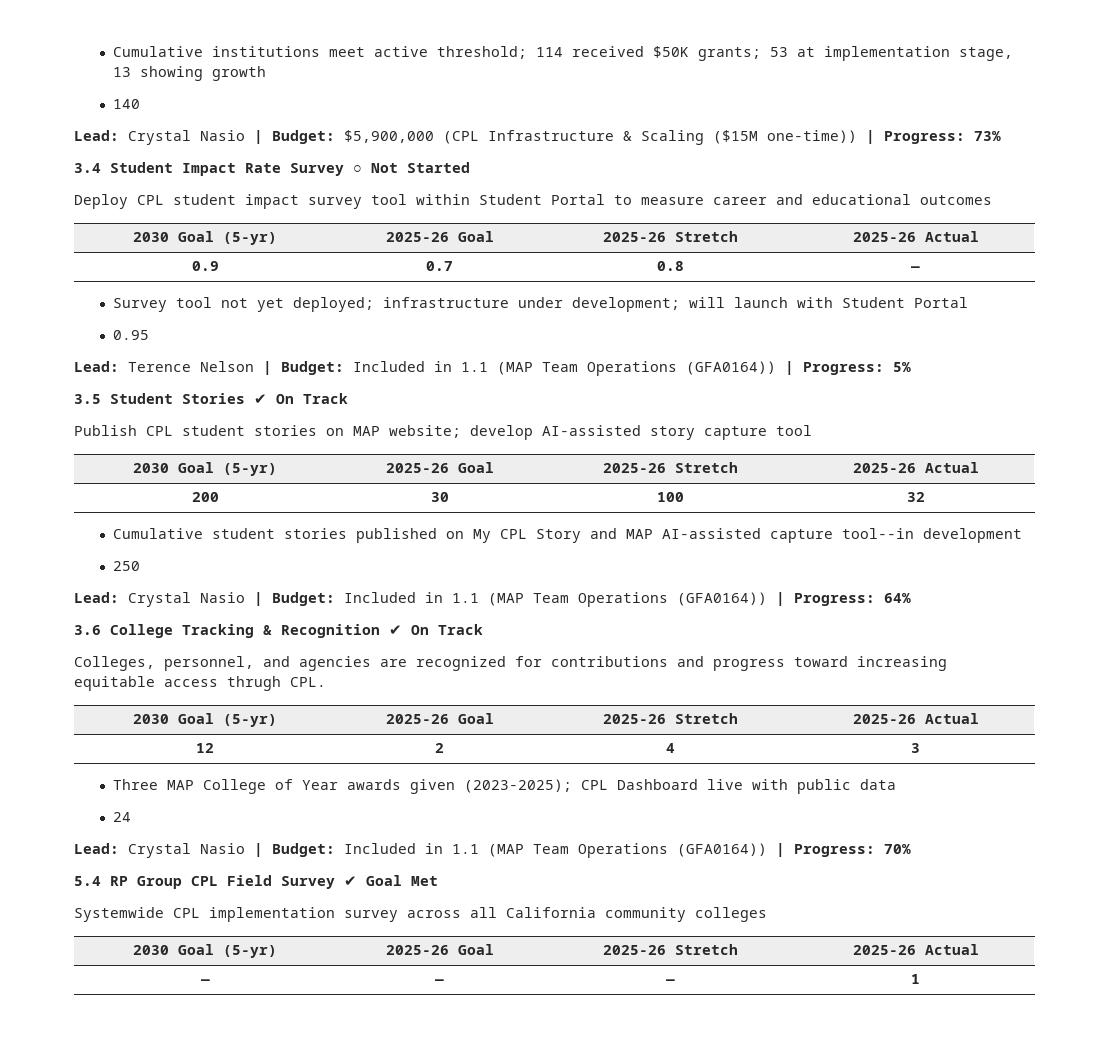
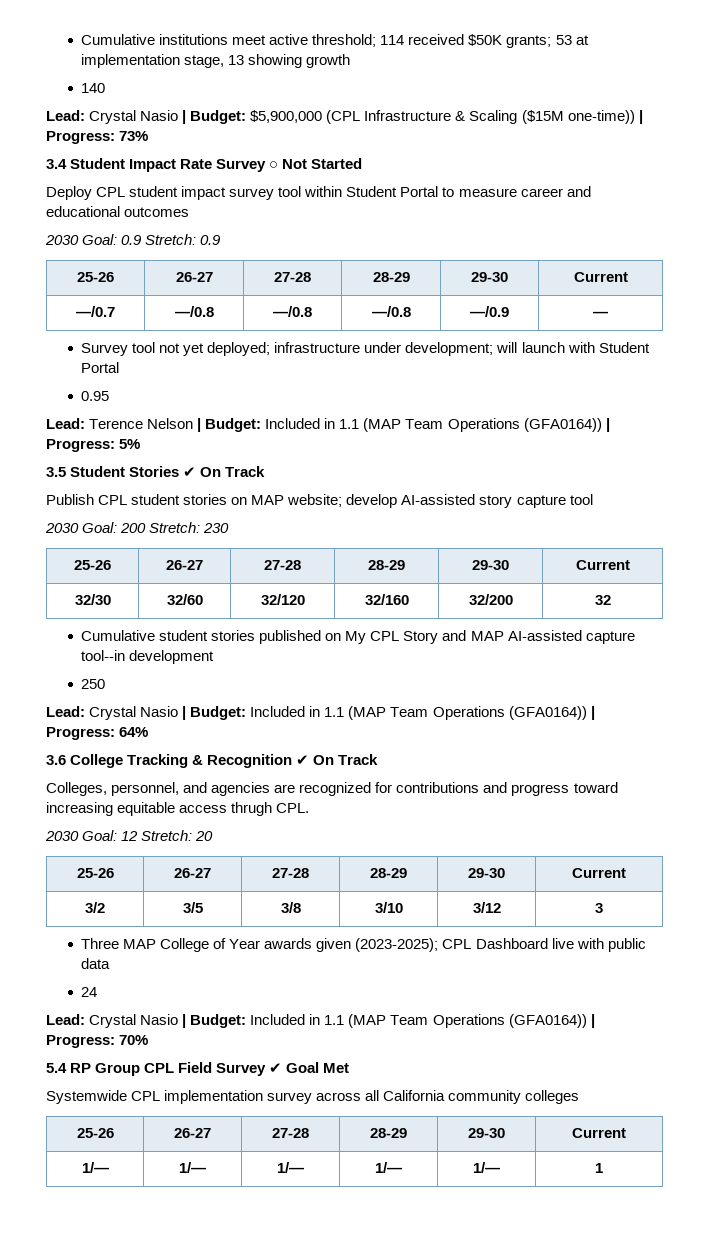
[133,231,277,245] [385,231,494,242] [602,231,738,242] [852,231,979,242] [191,261,219,271] [426,261,453,271] [656,261,684,271] // 2030 Goal (5-yr) | 2025-26 Goal | 2025-26 Stretch | 2025-26 Actual // 0.9 | 0.7 | 0.8 -> [45,234,222,245] [77,272,114,282] [175,272,213,282] [274,272,311,282] [372,272,410,282] [471,272,508,282] [573,272,628,282] [76,306,115,317] [174,306,214,317] [273,306,312,317] [371,306,411,317] [470,306,509,317] // 2030 Goal: 0.9 Stretch: 0.9 // 25-26 | 26-27 | 27-28 | 28-29 | 29-30 | Current // —/0.7 | —/0.8 | —/0.8 | —/0.8 | —/0.9
[133,462,277,476] [385,462,494,473] [602,462,738,473] [852,462,979,473] [191,492,219,502] [430,492,449,502] [656,492,684,502] // 2030 Goal (5-yr) | 2025-26 Goal | 2025-26 Stretch | 2025-26 Actual // 200 | 30 | 100 -> [45,522,230,533] [74,560,111,570] [166,560,203,570] [264,560,301,570] [368,560,405,570] [472,560,509,570] [575,560,630,570] [74,594,111,605] [166,594,203,605] [260,594,305,605] [364,594,409,605] [468,594,513,605] // 2030 Goal: 200 Stretch: 230 // 25-26 | 26-27 | 27-28 | 28-29 | 29-30 | Current // 32/30 | 32/60 | 32/120 | 32/160 | 32/200
[133,713,277,727] [385,713,494,724] [602,713,738,724] [852,713,979,724] [196,743,214,753] [435,743,444,753] [665,743,675,753] // 2030 Goal (5-yr) | 2025-26 Goal | 2025-26 Stretch | 2025-26 Actual // 12 | 2 | 4 -> [45,830,214,841] [76,868,114,878] [174,868,211,878] [272,868,309,878] [370,868,407,878] [468,868,505,878] [572,868,626,878] [85,902,105,913] [182,902,203,913] [280,902,301,913] [374,902,403,913] [472,902,501,913] // 2030 Goal: 12 Stretch: 20 // 25-26 | 26-27 | 27-28 | 28-29 | 29-30 | Current // 3/2 | 3/5 | 3/8 | 3/10 | 3/12
[133,944,277,958] [385,944,494,955] [602,944,738,955] [852,944,979,955] [200,979,210,984] [435,979,444,984] [665,979,675,984] 2030 Goal (5-yr) | 2025-26 Goal | 2025-26 Stretch | 2025-26 Actual // — | — | — -> [76,1128,114,1138] [174,1128,211,1138] [272,1128,309,1138] [370,1128,407,1138] [468,1128,505,1138] [572,1128,626,1138] [81,1162,109,1173] [179,1162,206,1173] [277,1162,304,1173] [375,1162,402,1173] [473,1162,500,1173] 25-26 | 26-27 | 27-28 | 28-29 | 29-30 | Current // 1/— | 1/— | 1/— | 1/— | 1/—

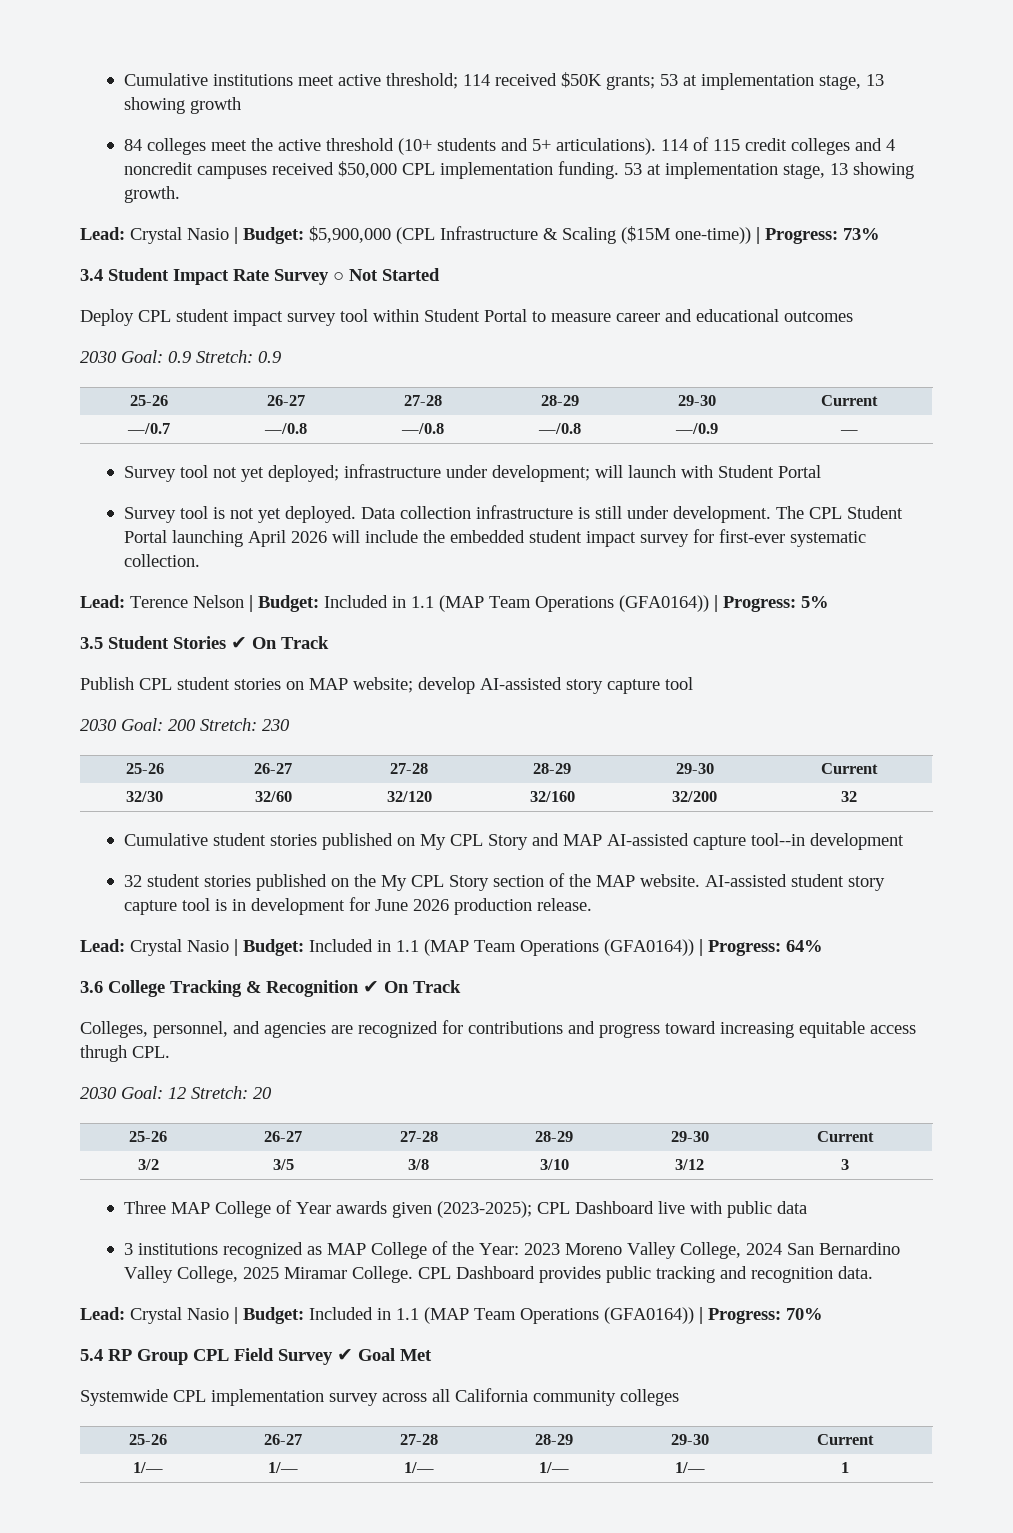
[81,83,106,93] 140 -> [124,137,896,155] [124,161,915,179] [124,186,181,203] 84 colleges meet the active threshold (10+ students and 5+ articulations). 114 of 115 credit colleges and 4 noncredit campuses received $50,000 CPL implementation funding. 53 at implementation stage, 13 showing growth.
[81,391,110,401] 0.95 -> [124,505,904,523] [124,529,867,547] [124,554,201,567] Survey tool is not yet deployed. Data collection infrastructure is still under development. The CPL Student Portal launching April 2026 will include the embedded student impact survey for first-ever systematic collection.
[81,679,106,689] 250 -> [124,873,886,891] [124,897,593,915] 32 student stories published on the My CPL Story section of the MAP website. AI-assisted student story capture tool is in development for June 2026 production release.
[81,987,98,997] 24 -> [124,1241,901,1259] [124,1266,874,1283] 3 institutions recognized as MAP College of the Year: 2023 Moreno Valley College, 2024 San Bernardino Valley College, 2025 Miramar College. CPL Dashboard provides public tracking and recognition data.

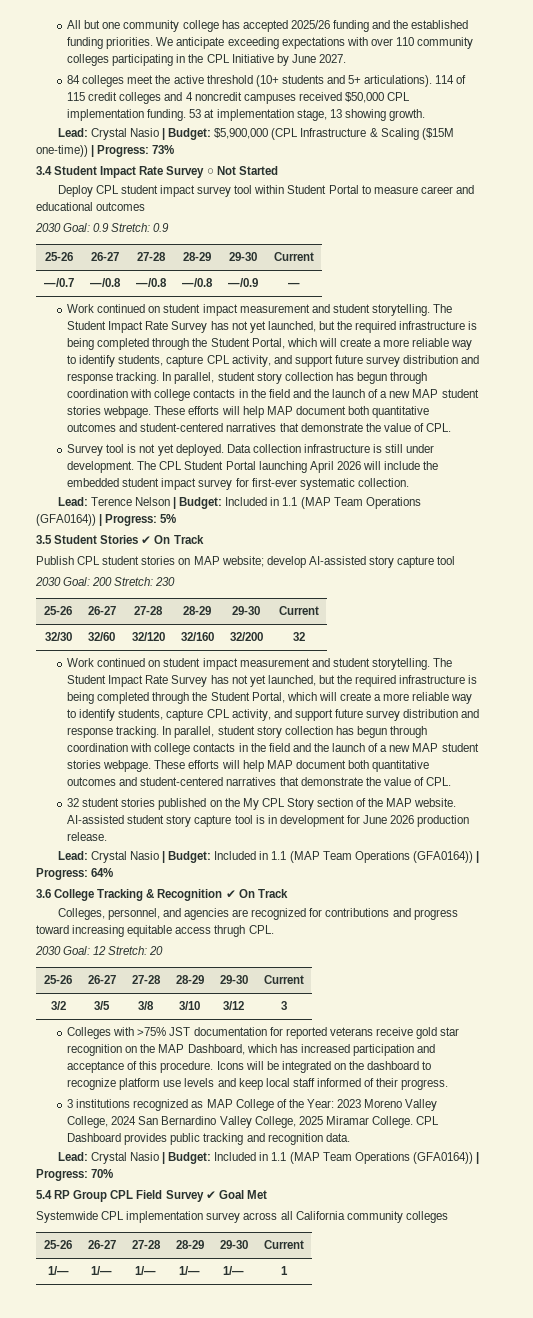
[124,72,885,90] [124,97,242,114] Cumulative institutions meet active threshold; 114 received $50K grants; 53 at implementation stage, 13 showing growth -> [67,20,469,32] [67,37,474,49] [67,54,346,66] All but one community college has accepted 2025/26 funding and the established funding priorities. We anticipate exceeding expectations with over 110 community colleges participating in the CPL Initiative by June 2027.
[124,464,822,482] Survey tool not yet deployed; infrastructure under development; will launch with Student Portal -> [67,304,453,316] [67,321,478,333] [67,338,473,350] [67,355,480,367] [67,372,428,384] [67,389,479,401] [67,406,430,418] [67,423,452,432] Work continued on student impact measurement and student storytelling. The Student Impact Rate Survey has not yet launched, but the required infrastructure is being completed through the Student Portal, which will create a more reliable way to identify students, capture CPL activity, and support future survey distribution and response tracking. In parallel, student story collection has begun through coordination with college contacts in the field and the launch of a new MAP student stories webpage. These efforts will help MAP document both quantitative outcomes and student-centered narratives that demonstrate the value of CPL.
[124,833,905,850] Cumulative student stories published on My CPL Story and MAP AI-assisted capture tool--in development -> [67,658,453,670] [67,675,478,687] [67,692,473,704] [67,709,480,721] [67,726,428,738] [67,743,479,755] [67,760,430,772] [67,777,452,786] Work continued on student impact measurement and student storytelling. The Student Impact Rate Survey has not yet launched, but the required infrastructure is being completed through the Student Portal, which will create a more reliable way to identify students, capture CPL activity, and support future survey distribution and response tracking. In parallel, student story collection has begun through coordination with college contacts in the field and the launch of a new MAP student stories webpage. These efforts will help MAP document both quantitative outcomes and student-centered narratives that demonstrate the value of CPL.
[124,1200,808,1218] Three MAP College of Year awards given (2023-2025); CPL Dashboard live with public data -> [67,1027,460,1039] [67,1044,436,1056] [67,1061,432,1073] [67,1078,449,1090] Colleges with >75% JST documentation for reported veterans receive gold star recognition on the MAP Dashboard, which has increased participation and acceptance of this procedure. Icons will be integrated on the dashboard to recognize platform use levels and keep local staff informed of their progress.

